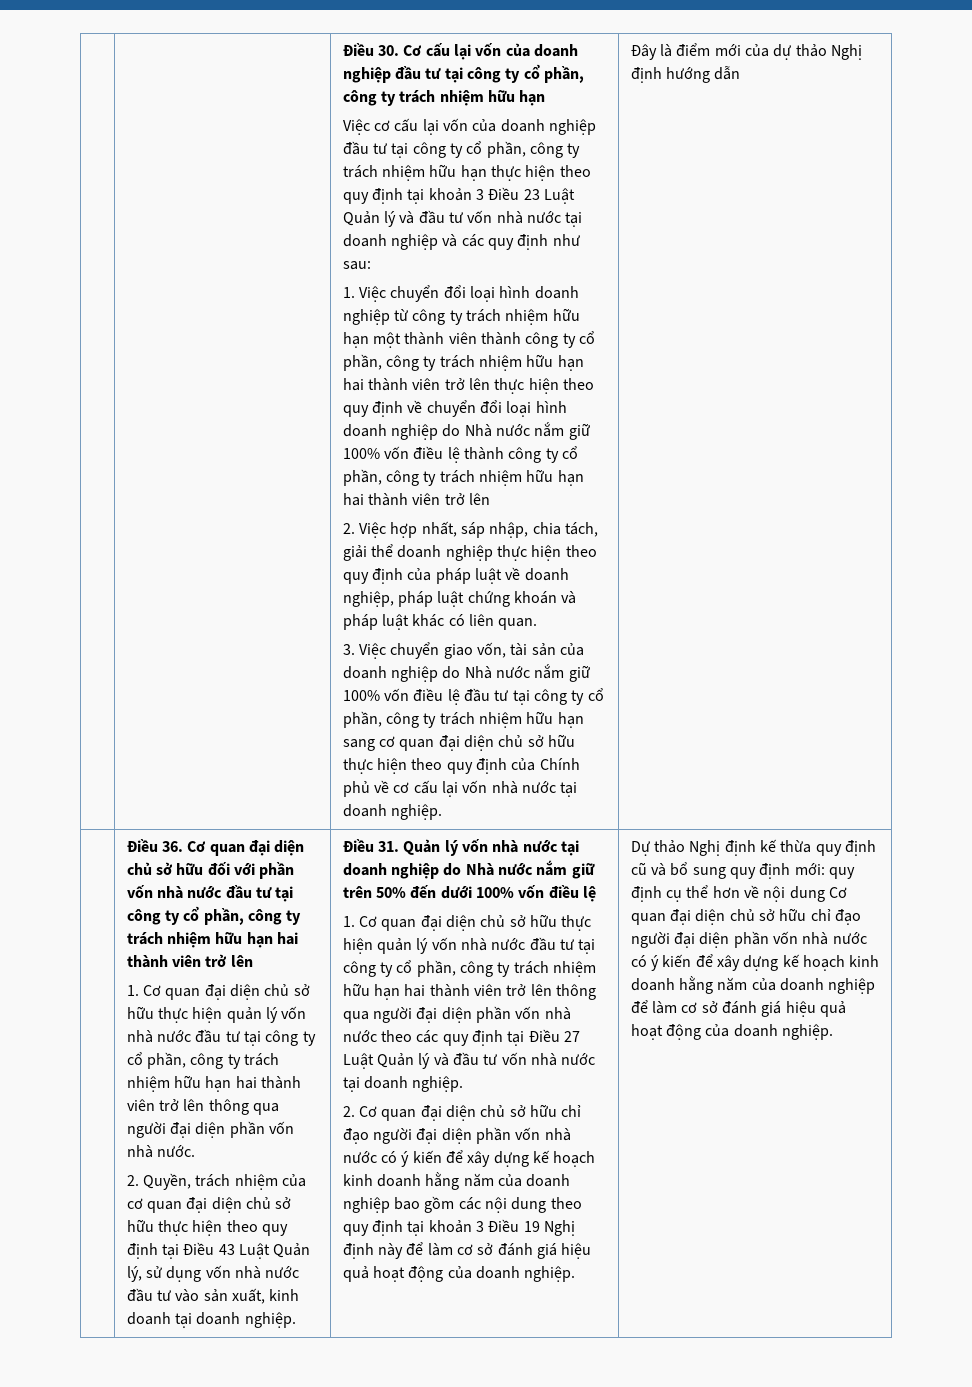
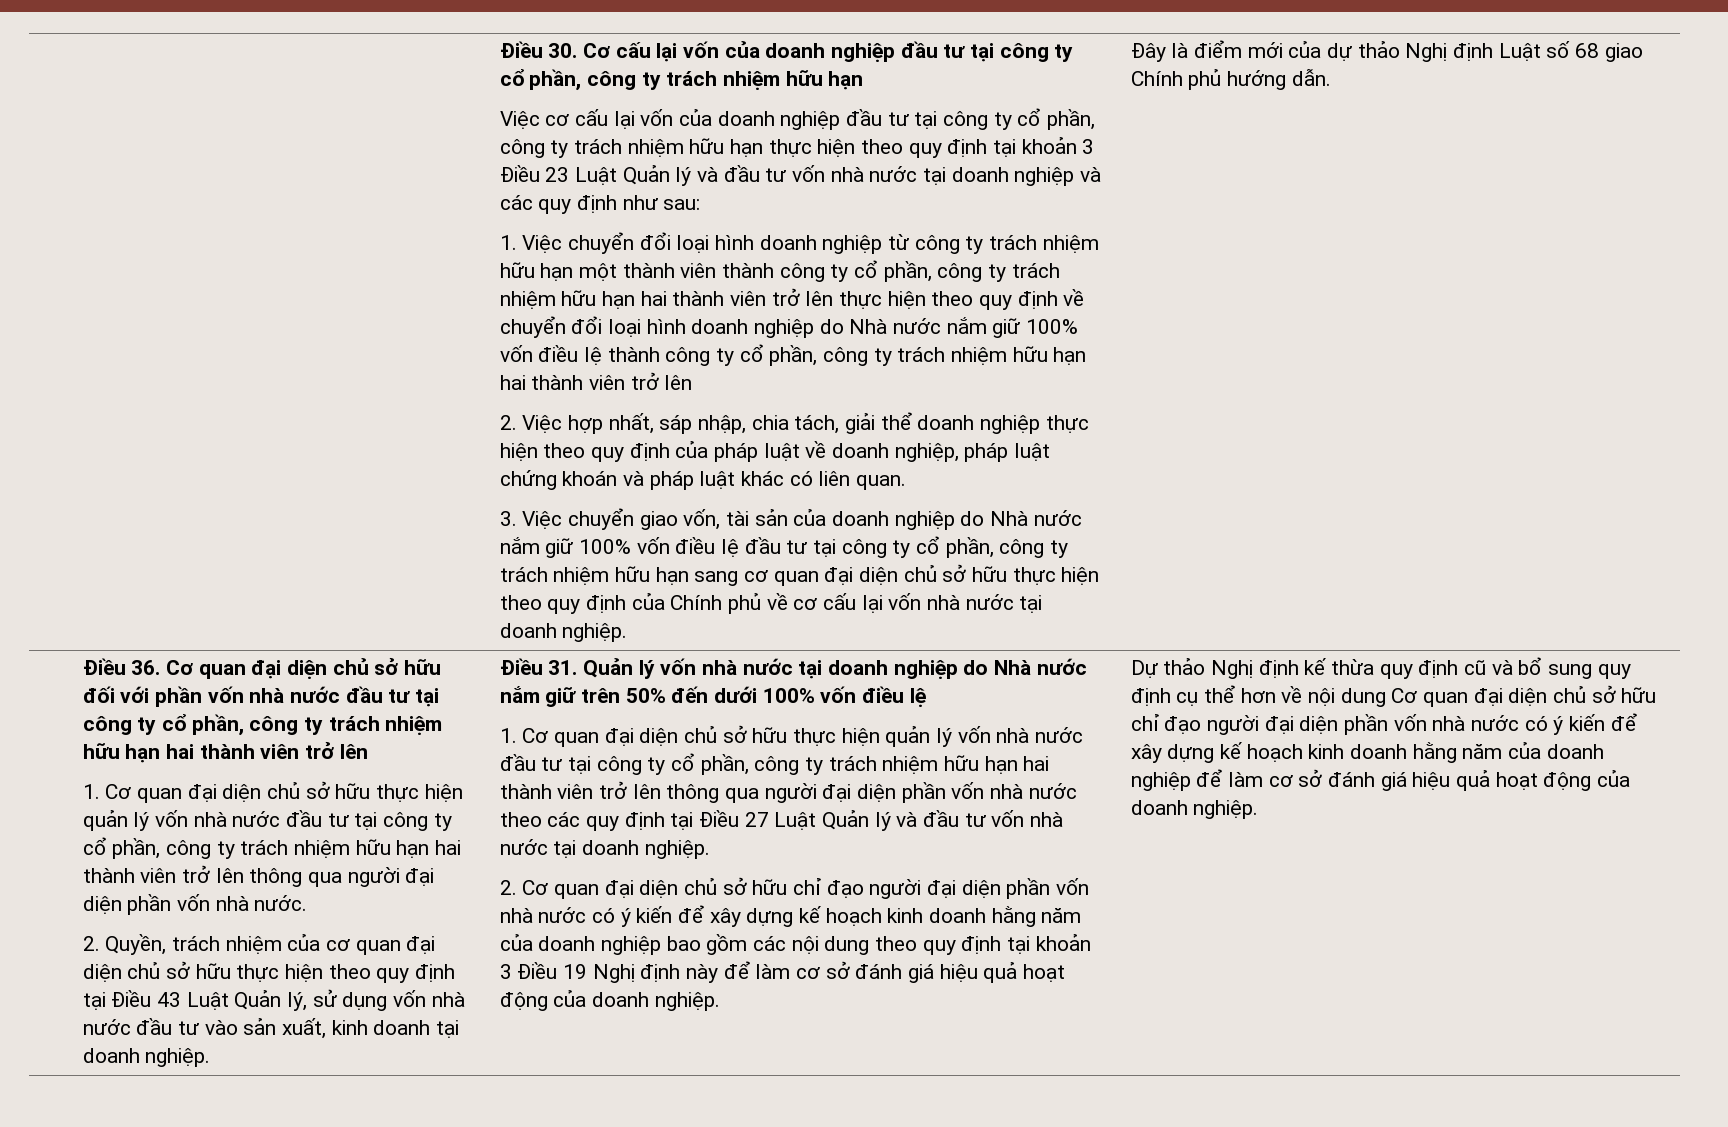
[665,66,741,83] hướng dẫn -> [1498,41,1643,62] [1130,68,1331,90] Luật số 68 giao Chính phủ hướng dẫn.
[794,863,855,879] [630,886,662,902] mới: quy định -> (1171, 697) none

